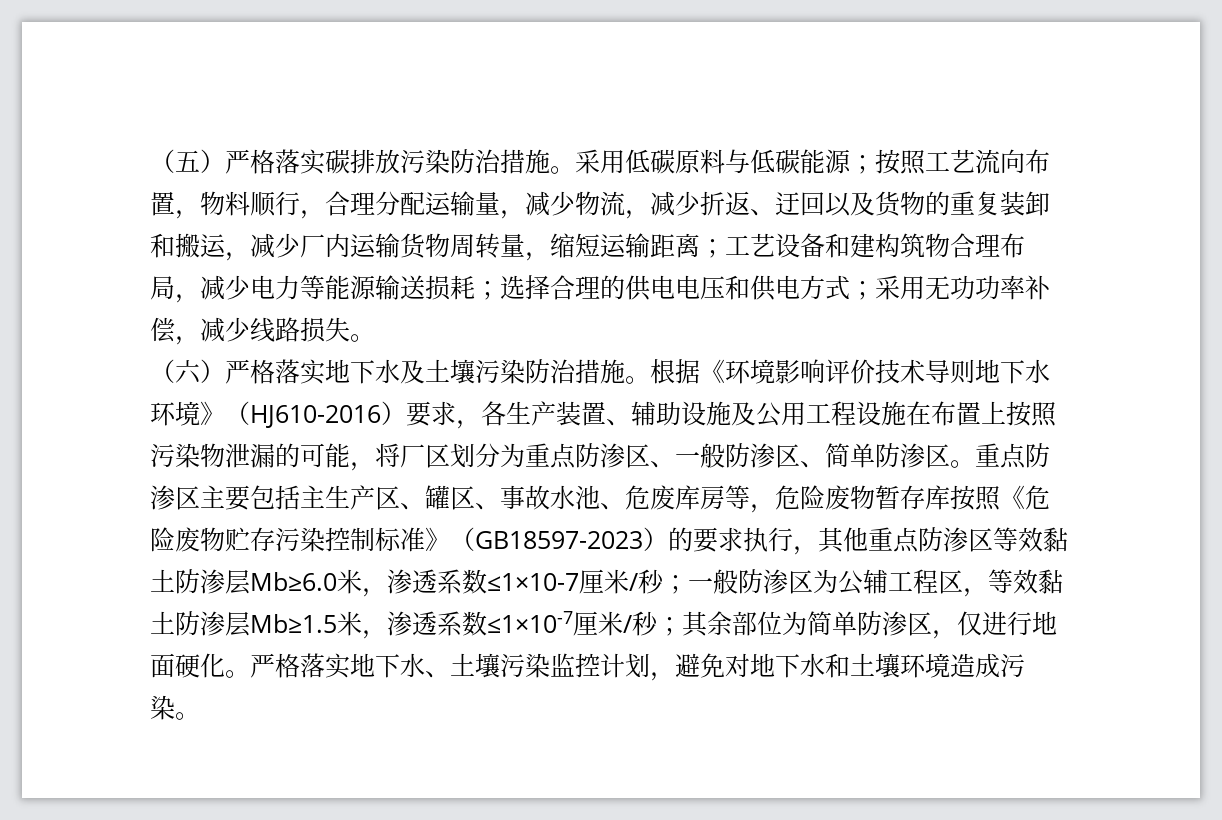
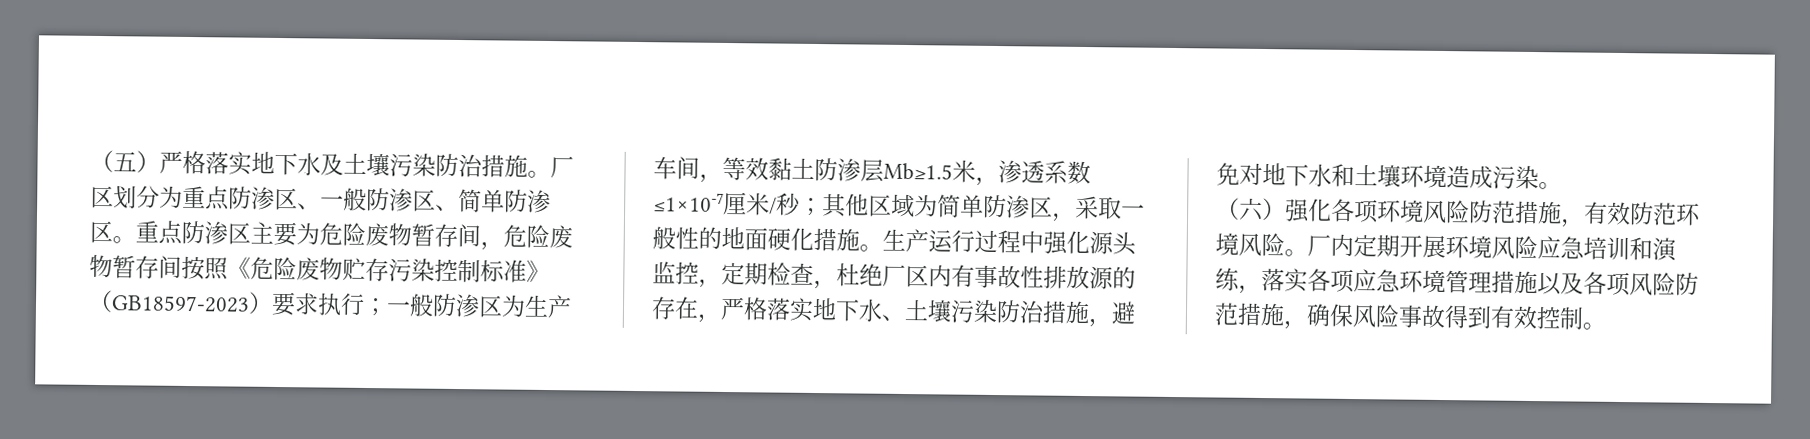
[325,149,1050,175] [150,191,1050,219] [150,233,1025,261] [150,275,1050,303] [150,317,375,345] [150,359,325,385] 碳排放污染防治措施。采用低碳原料与低碳能源；按照工艺流向布置，物料顺行，合理分配运输量，减少物流，减少折返、迂回以及货物的重复装卸和搬运，减少厂内运输货物周转量，缩短运输距离；工艺设备和建构筑物合理布局，减少电力等能源输送损耗；选择合理的供电电压和供电方式；采用无功功率补偿，减少线路损失。 // （六）严格落实 -> (252, 163) none
[650,359,1050,384] [150,401,1057,429] [150,443,400,471] 根据《环境影响评价技术导则地下水环境》（HJ610-2016）要求，各生产装置、辅助设施及公用工程设施在布置上按照污染物泄漏的可能，将 -> (551, 174) none
[250,485,750,510] 包括主生产区、罐区、事故水池、危废库房等 -> [296,222,481,248] 为危险废物暂存间
[925,485,950,510] 库 -> [158,255,182,279] 间
[668,527,693,552] 的 -> (273, 302) none
[793,527,1068,555] [150,569,664,597] ，其他重点防渗区等效黏土防渗层Mb≥6.0米，渗透系数≤1×10-7厘米/秒 -> (365, 304) none
[838,569,963,595] 公辅工程区 -> [524,294,572,319] [653,156,700,180] 生产车间
[707,611,782,636] 余部位 -> [845,193,915,218] 他区域
[957,611,1057,636] [150,653,250,678] 仅进行地面硬化。 -> [1075,195,1145,220] [652,226,1137,256] [652,261,1136,290] [651,296,721,323] 采取一般性的地面硬化措施。生产运行过程中强化源头监控，定期检查，杜绝厂区内有事故性排放源的存在，
[550,653,650,678] 监控计划 -> [996,300,1090,325] 防治措施
(200, 716) none -> [1216,197,1701,228] [1215,232,1678,262] [1215,267,1699,297] [1214,302,1606,330] // （六）强化各项环境风险防范措施，有效防范环境风险。厂内定期开展环境风险应急培训和演练，落实各项应急环境管理措施以及各项风险防范措施，确保风险事故得到有效控制。

